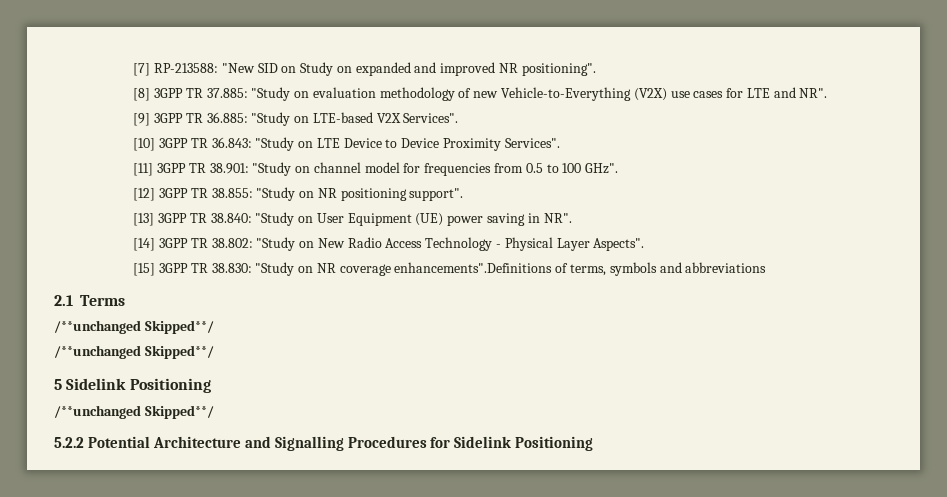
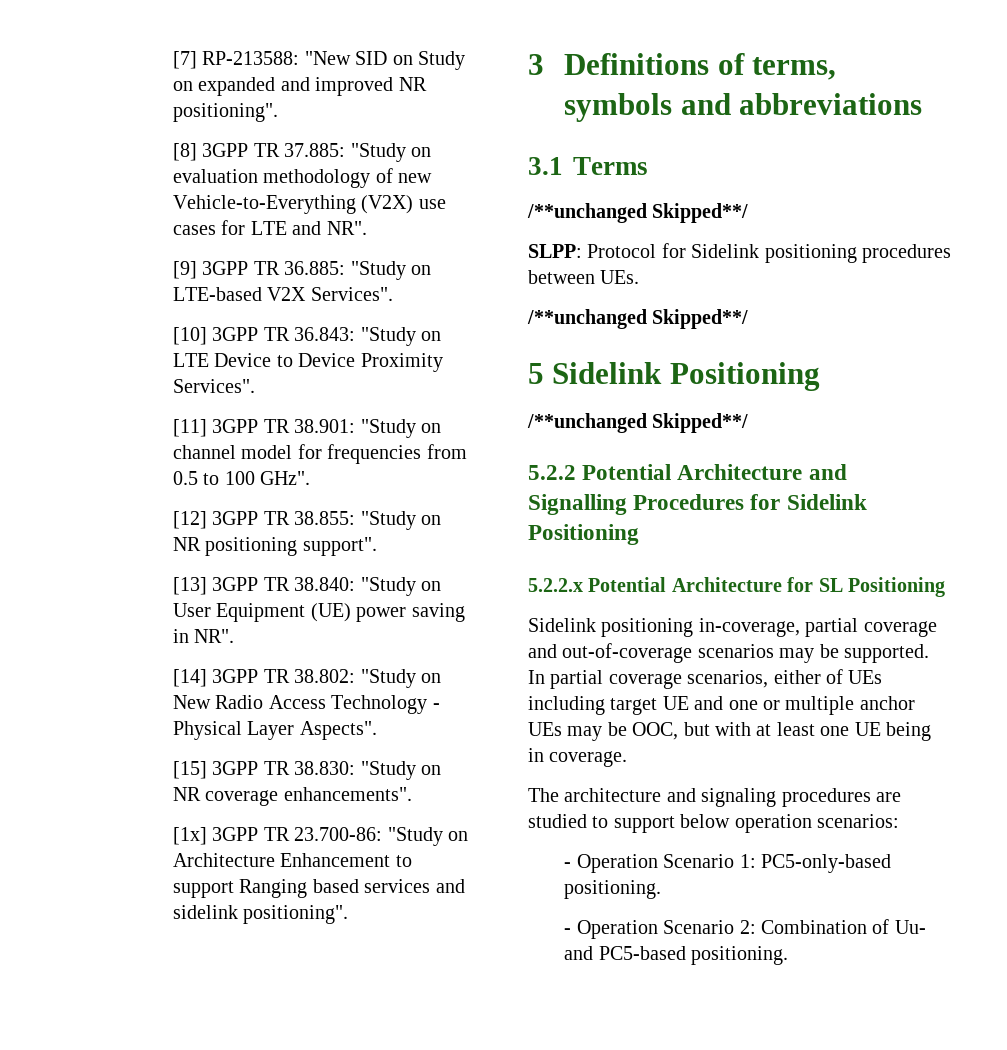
[394,262,553,273] enhancements".Definitions -> [283,787,412,801] [172,827,468,846] [172,853,412,867] [172,879,465,898] [172,905,349,924] [528,53,710,75] enhancements". // [1x] 3GPP TR 23.700-86: "Study on Architecture Enhancement to support Ranging based services and sidelink positioning". // 3 Definitions
[54,295,73,306] 2.1 -> [528,157,563,175] 3.1
(214, 327) none -> [528,243,951,263] [528,270,640,284] // SLPP: Protocol for Sidelink positioning procedures between UEs.
(594, 443) none -> [528,577,945,597] [528,618,937,637] [528,643,929,663] [528,669,883,689] [528,696,915,715] [528,722,931,741] [528,748,628,767] [528,788,901,807] [528,814,899,833] [564,854,892,873] [564,880,662,899] [564,919,926,939] [564,946,789,965] // 5.2.2.x Potential Architecture for SL Positioning // Sidelink positioning in-coverage, partial coverage and out-of-coverage scenarios may be supported. In partial coverage scenarios, either of UEs including target UE and one or multiple anchor UEs may be OOC, but with at least one UE being in coverage. // The architecture and signaling procedures are studied to support below operation scenarios: // - Operation Scenario 1: PC5-only-based positioning. // - Operation Scenario 2: Combination of Uu- and PC5-based positioning.

